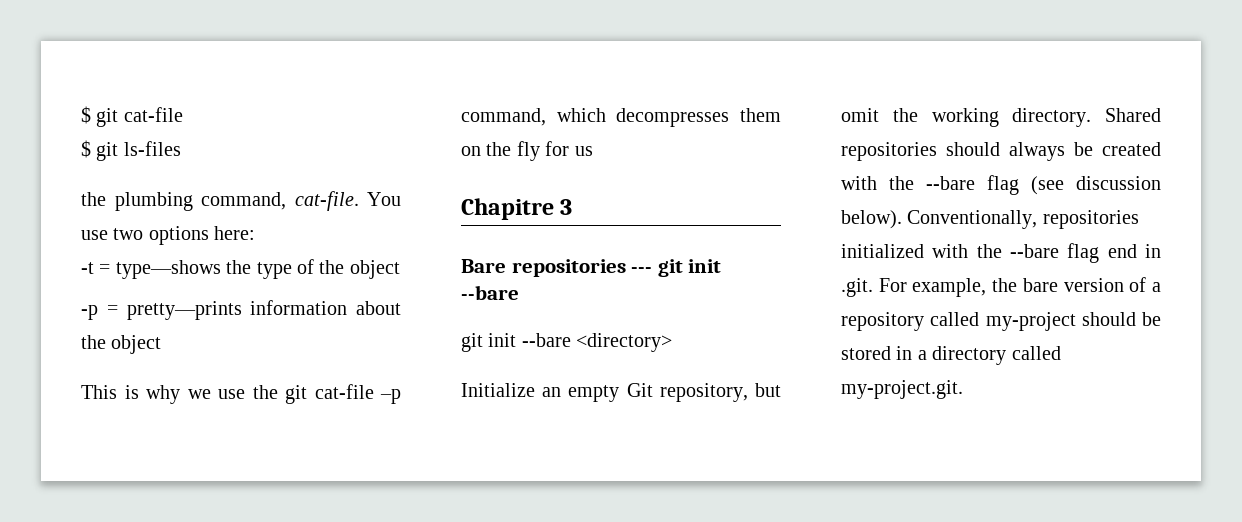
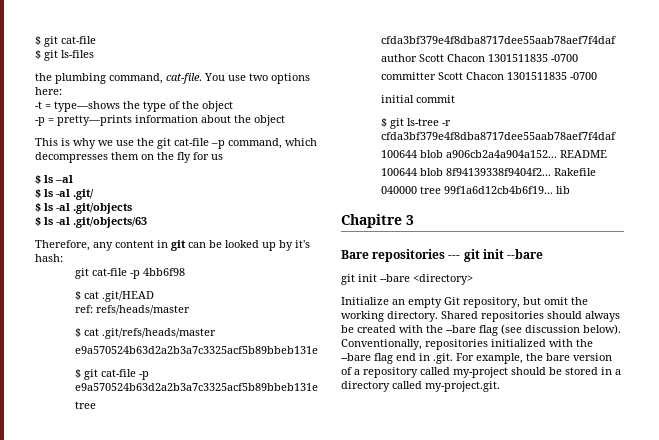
(593, 151) none -> [35,175,73,184] [35,189,94,200] [35,203,132,214] [35,217,147,228] [35,240,310,251] [35,254,63,262] [75,268,186,279] [75,291,155,302] [75,305,191,315] [75,328,217,339] [75,346,319,354] [75,369,150,380] [75,383,319,391] [75,401,97,409] [381,36,617,44] [381,54,579,62] [381,72,598,80] [381,95,456,103] [381,118,452,129] [381,132,617,140] [381,150,608,158] [381,168,597,176] [381,186,571,194] // $ ls –al // $ ls -al .git/ // $ ls -al .git/objects // $ ls -al .git/objects/63 // Therefore, any content in git can be looked up by it's hash: // git cat-file -p 4bb6f98 // $ cat .git/HEAD // ref: refs/heads/master // $ cat .git/refs/heads/master // e9a570524b63d2a2b3a7c3325acf5b89bbeb131e // $ git cat-file -p e9a570524b63d2a2b3a7c3325acf5b89bbeb131e // tree cfda3bf379e4f8dba8717dee55aab78aef7f4daf // author Scott Chacon 1301511835 -0700 // committer Scott Chacon 1301511835 -0700 // initial commit // $ git ls-tree -r cfda3bf379e4f8dba8717dee55aab78aef7f4daf // 100644 blob a906cb2a4a904a152... README // 100644 blob 8f94139338f9404f2... Rakefile // 040000 tree 99f1a6d12cb4b6f19... lib

